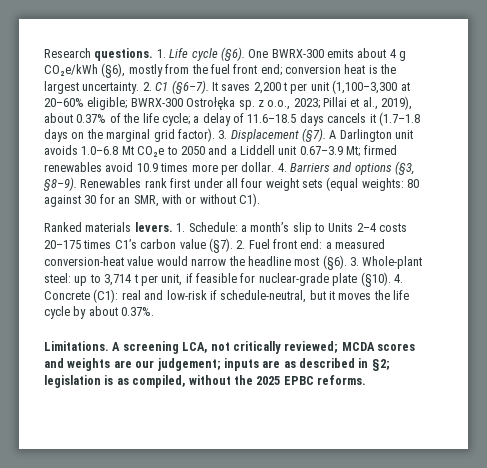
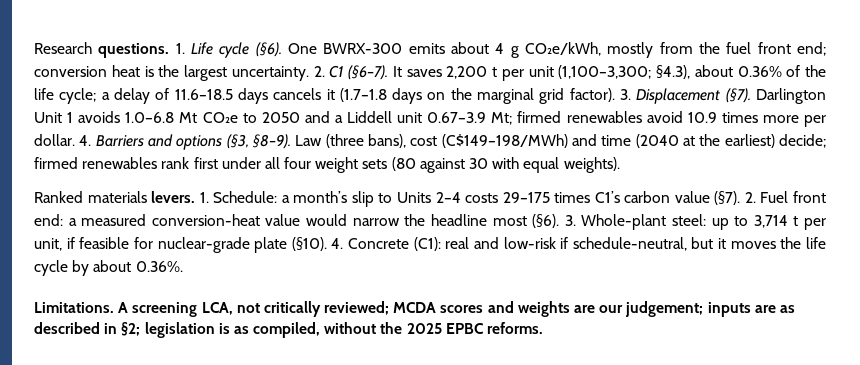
[44,63,126,78] CO₂e/kWh (§6), -> [524,42,601,56] CO₂e/kWh,
[332,80,410,94] [44,96,413,110] [44,113,107,123] (1,100–3,300 at 20–60% eligible; BWRX-300 Ostrołęka sp. z o.o., 2023; Pillai et al., 2019), about 0.37% -> [558,65,782,79] (1,100–3,300; §4.3), about 0.36%
[329,129,414,142] A Darlington unit -> [755,88,826,104] [34,112,74,123] Darlington Unit 1
[80,178,142,188] Renewables -> [295,134,827,148] [34,157,158,169] Law (three bans), cost (C$149–198/MWh) and time (2040 at the earliest) decide; firmed renewables
[326,177,420,191] [44,193,260,207] (equal weights: 80 against 30 for an SMR, with or without C1). -> [391,157,620,173] (80 against 30 with equal weights).
[44,240,81,249] 20–175 -> [502,192,550,203] 29–175
[121,307,155,316] 0.37%. -> [135,261,183,272] 0.36%.

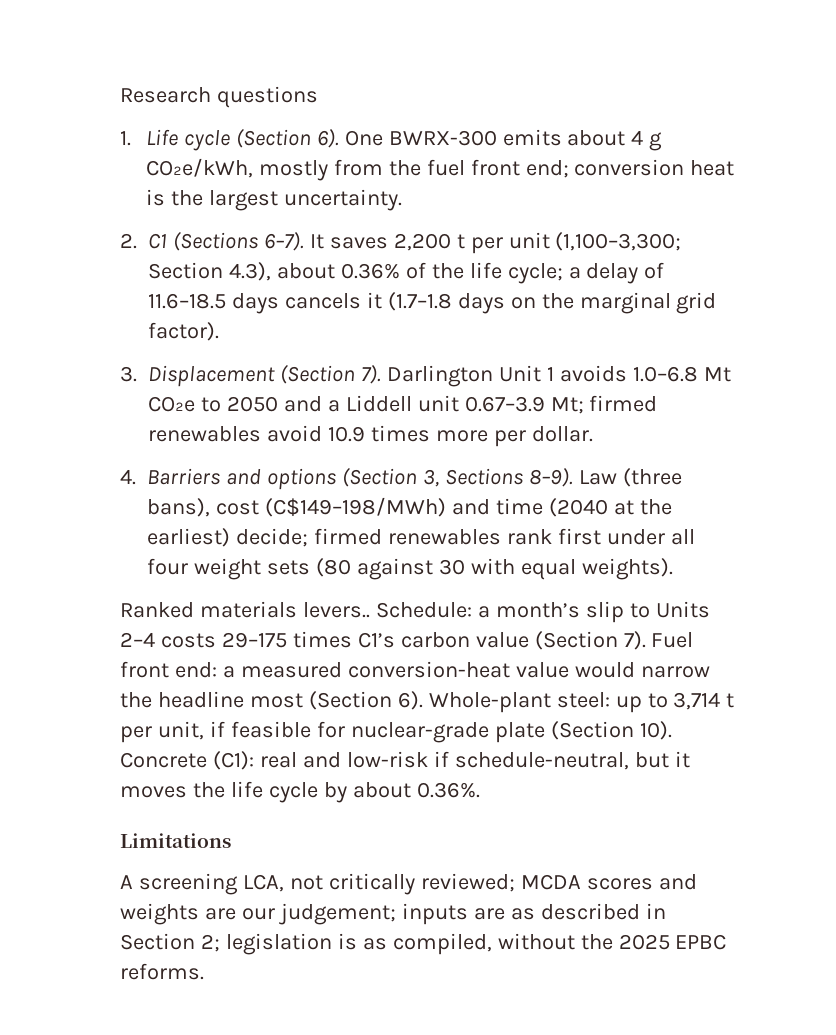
[98,43,170,58] questions. -> [216,86,318,108] questions //
[255,42,282,57] (§6). -> [235,128,339,148] (Section 6).
(309, 73) none -> (402, 200) //
[348,65,388,80] (§6–7). -> [172,231,304,251] (Sections 6–7).
[656,65,690,79] §4.3), -> [148,262,271,281] Section 4.3),
(615, 95) none -> (219, 331) //
[725,88,751,103] (§7). -> [279,364,381,384] (Section 7).
(75, 140) none -> (593, 434) //
[226,134,291,149] (§3, §8–9). -> [341,467,573,487] (Section 3, Sections 8–9).
[151,191,209,203] levers. 1. -> [302,602,370,618] levers..
[714,191,756,205] (§7). 2. -> [534,631,646,650] (Section 7).
[532,214,576,228] (§6). 3. -> [308,691,423,710] (Section 6).
[291,237,344,251] (§10). 4. -> [550,721,672,740] (Section 10).
[34,302,114,313] Limitations. -> [120,833,231,848] Limitations //
[121,322,141,336] §2; -> [120,933,220,952] Section 2;

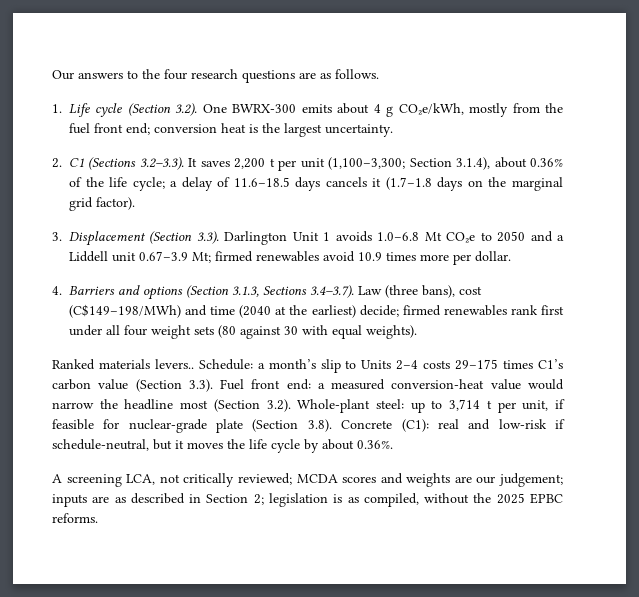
[120,86,318,108] Research questions -> [52,69,379,83] Our answers to the four research questions are as follows.
[316,128,339,148] 6). -> [175,103,198,116] 3.2).
[263,231,304,251] 6–7). -> [139,157,184,170] 3.2–3.3).
[228,262,271,281] 4.3), -> [456,157,491,170] 3.1.4),
[360,364,381,384] 7). -> [196,231,219,244] 3.3).
[422,467,573,487] 3, Sections 8–9). -> [232,285,354,298] 3.1.3, Sections 3.4–3.7).
[623,631,646,650] 7). -> [188,379,213,392] 3.3).
[397,691,423,710] 6). -> [266,399,291,412] 3.2).
[639,721,672,740] 10). -> [307,419,332,432] 3.8).
[120,833,231,848] // Limitations -> (393, 444) none

